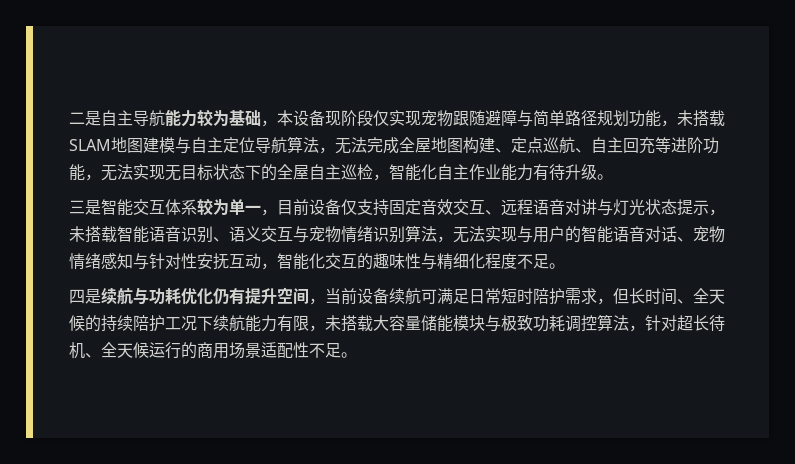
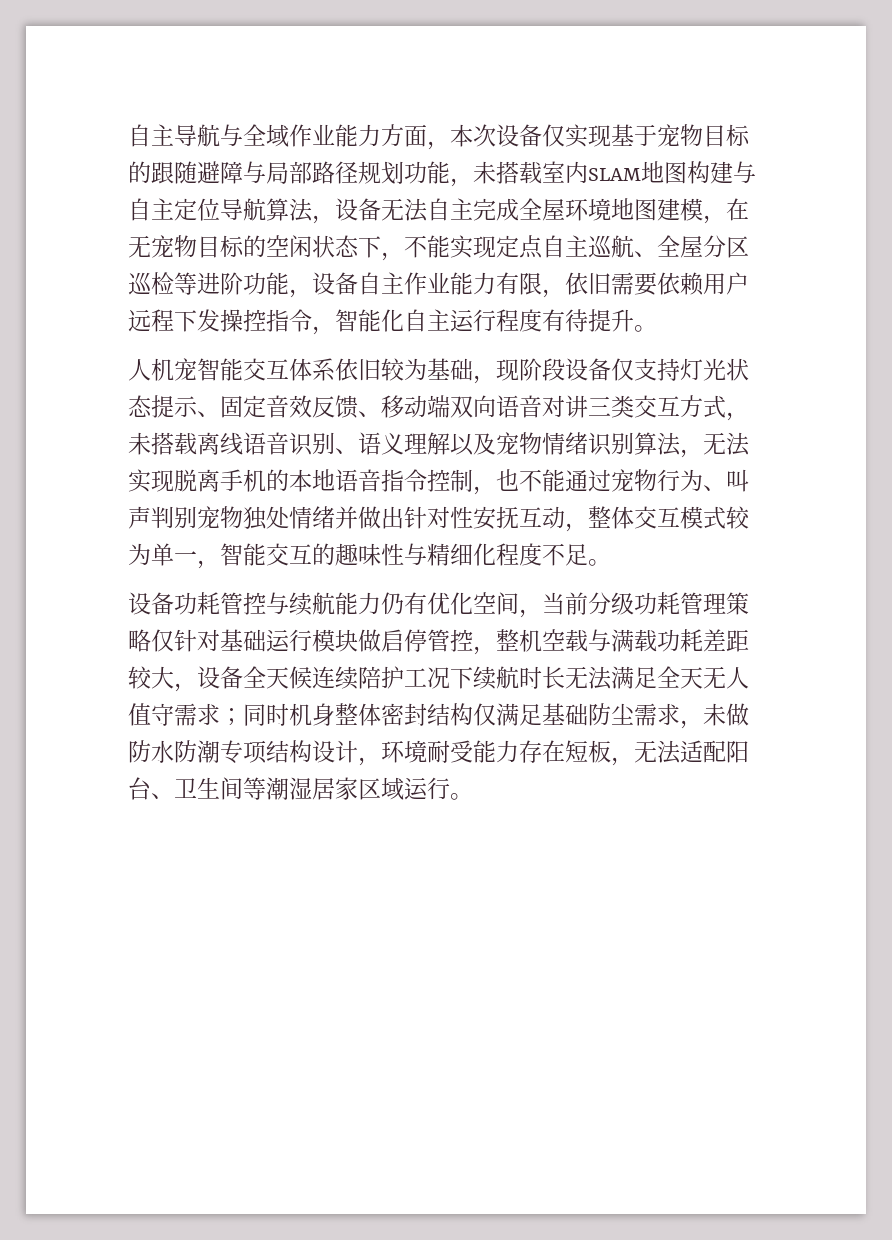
[69,111,101,126] 二是 -> (128, 135) none
[165,109,453,127] 能力较为基础，本设备现阶段仅实现宠物 -> [220,124,750,150] [128,161,151,184] 与全域作业能力方面，本次设备仅实现基于宠物目标的
[533,110,565,127] 简单 -> [266,161,312,184] 局部
(725, 118) none -> [542,161,588,183] 室内
[143,137,175,153] 建模 -> [687,161,733,184] 构建
[335,137,719,154] [69,164,613,181] [69,200,101,215] 无法完成全屋地图构建、定点巡航、自主回充等进阶功能，无法实现无目标状态下的全屋自主巡检，智能化自主作业能力有待升级。 // 三是 -> [335,198,749,224] [128,235,749,261] [128,272,749,298] [128,309,657,335] [128,358,197,381] 设备无法自主完成全屋环境地图建模，在无宠物目标的空闲状态下，不能实现定点自主巡航、全屋分区巡检等进阶功能，设备自主作业能力有限，依旧需要依赖用户远程下发操控指令，智能化自主运行程度有待提升。 // 人机宠
[197,198,725,216] [69,226,149,243] 较为单一，目前设备仅支持固定音效交互、远程语音对讲与灯光状态提示，未搭载智能 -> [335,358,749,384] [128,395,749,421] [128,432,243,455] 依旧较为基础，现阶段设备仅支持灯光状态提示、固定音效反馈、移动端双向语音对讲三类交互方式，未搭载离线
[261,226,309,243] 交互与 -> [404,432,496,456] 理解以及
[517,226,725,243] [69,253,325,270] 与用户的智能语音对话、宠物情绪感知与针对性安抚互动，智能化 -> [174,469,749,495] [128,506,750,532] [128,543,266,569] 脱离手机的本地语音指令控制，也不能通过宠物行为、叫声判别宠物独处情绪并做出针对性安抚互动，整体交互模式较为单一，智能
[69,287,725,305] [69,314,725,332] [69,342,341,359] 四是续航与功耗优化仍有提升空间，当前设备续航可满足日常短时陪护需求，但长时间、全天候的持续陪护工况下续航能力有限，未搭载大容量储能模块与极致功耗调控算法，针对超长待机、全天候运行的商用场景适配性不足 -> [128,592,749,618] [128,629,749,655] [128,666,749,692] [128,703,749,729] [128,740,749,766] [128,777,450,800] 设备功耗管控与续航能力仍有优化空间，当前分级功耗管理策略仅针对基础运行模块做启停管控，整机空载与满载功耗差距较大，设备全天候连续陪护工况下续航时长无法满足全天无人值守需求；同时机身整体密封结构仅满足基础防尘需求，未做防水防潮专项结构设计，环境耐受能力存在短板，无法适配阳台、卫生间等潮湿居家区域运行

